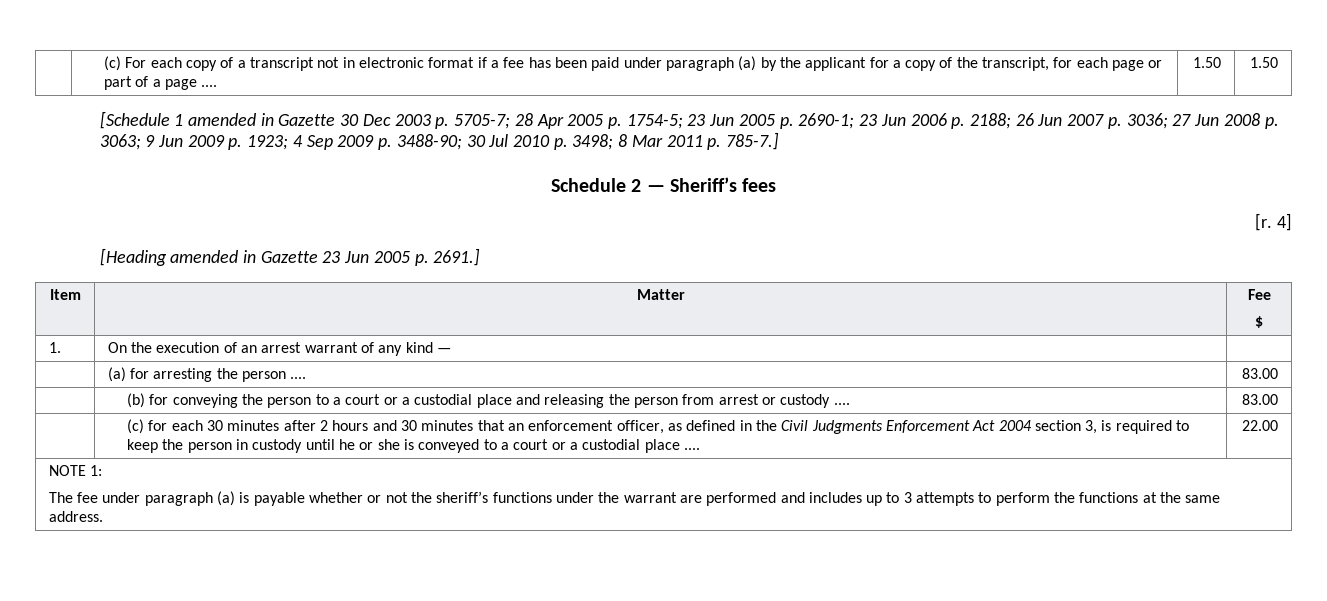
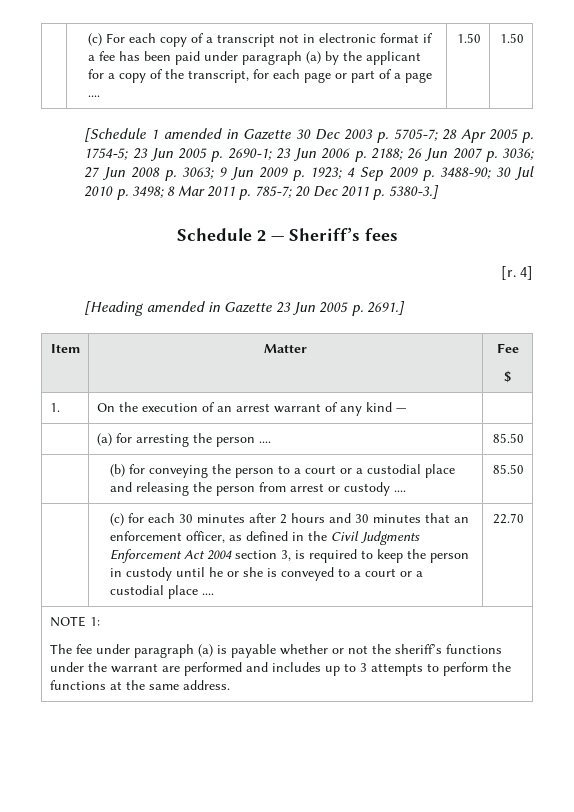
[726,132,780,150] 785-7.] -> [254,185,439,200] 785-7; 20 Dec 2011 p. 5380-3.]
[1242,368,1279,379] 83.00 -> [493,433,525,443] 85.50
[1242,394,1279,405] 83.00 -> [493,464,525,474] 85.50
[1242,420,1279,431] 22.00 -> [493,513,525,524] 22.70

